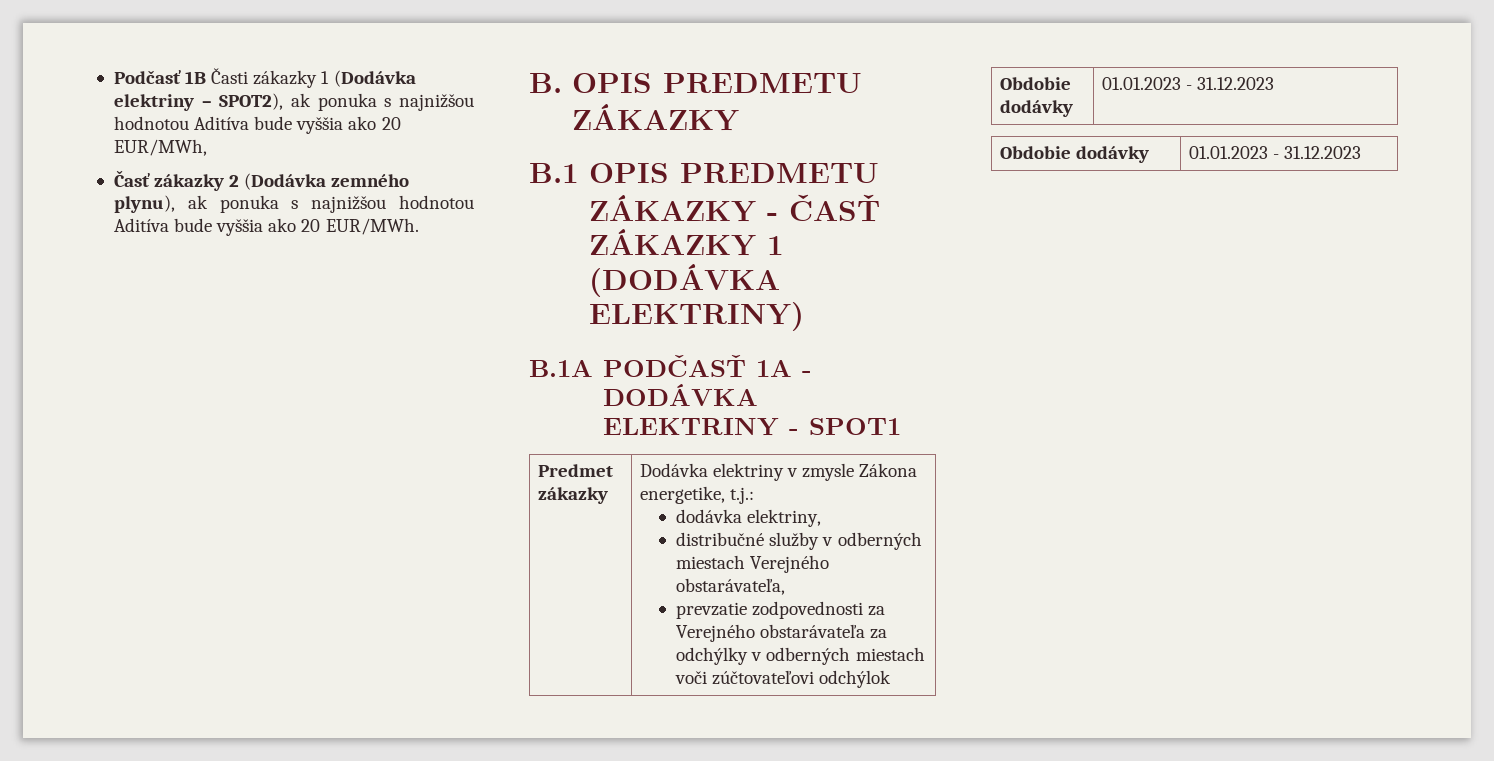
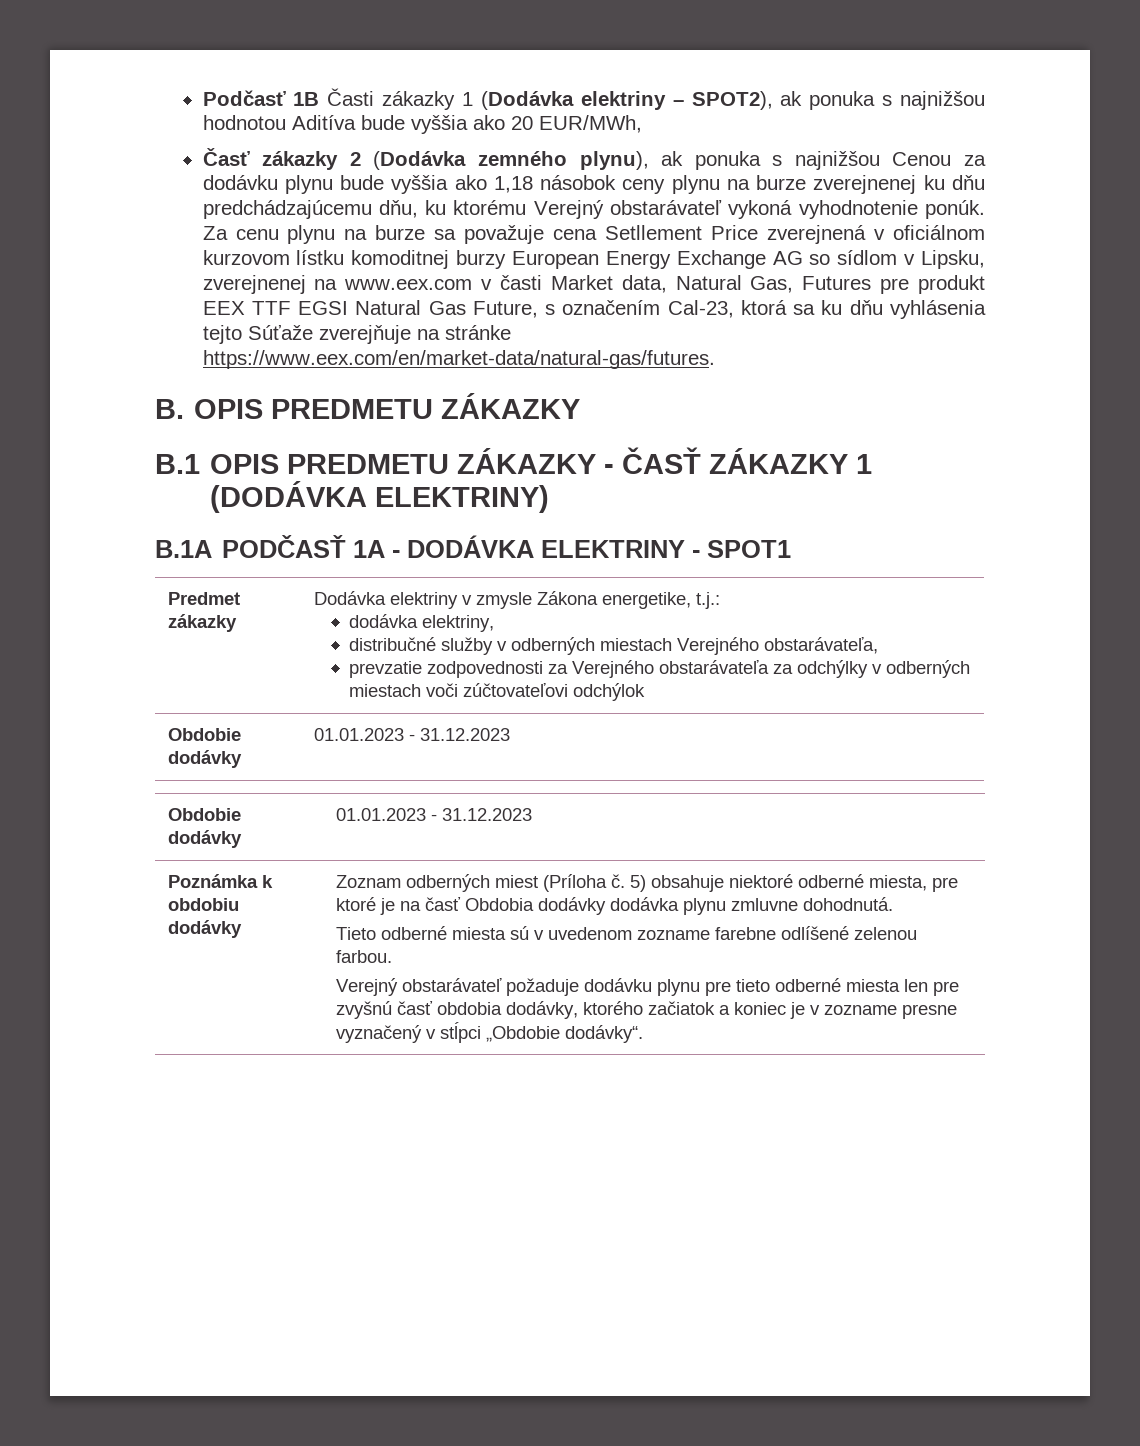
[399,195,474,209] [113,218,419,236] hodnotou Aditíva bude vyššia ako 20 EUR/MWh. -> [892,152,987,166] [202,175,986,194] [202,200,985,219] [202,225,985,244] [202,250,986,269] [202,275,985,294] [202,300,987,319] [202,325,511,344] [202,350,715,369] Cenou za dodávku plynu bude vyššia ako 1,18 násobok ceny plynu na burze zverejnenej ku dňu predchádzajúcemu dňu, ku ktorému Verejný obstarávateľ vykoná vyhodnotenie ponúk. Za cenu plynu na burze sa považuje cena Setllement Price zverejnená v oficiálnom kurzovom lístku komoditnej burzy European Energy Exchange AG so sídlom v Lipsku, zverejnenej na www.eex.com v časti Market data, Natural Gas, Futures pre produkt EEX TTF EGSI Natural Gas Future, s označením Cal-23, ktorá sa ku dňu vyhlásenia tejto Súťaže zverejňuje na stránke https://www.eex.com/en/market-data/natural-gas/futures.
(1361, 152) none -> [167,874,273,888] [167,898,239,911] [167,920,242,938] [335,874,958,892] [335,897,893,915] [335,926,917,940] [335,950,392,963] [335,978,959,996] [335,1001,957,1019] [335,1022,643,1043] // Poznámka k obdobiu dodávky | Zoznam odberných miest (Príloha č. 5) obsahuje niektoré odberné miesta, pre ktoré je na časť Obdobia dodávky dodávka plynu zmluvne dohodnutá. // Tieto odberné miesta sú v uvedenom zozname farebne odlíšené zelenou farbou. // Verejný obstarávateľ požaduje dodávku plynu pre tieto odberné miesta len pre zvyšnú časť obdobia dodávky, ktorého začiatok a koniec je v zozname presne vyznačený v stĺpci „Obdobie dodávky“.

